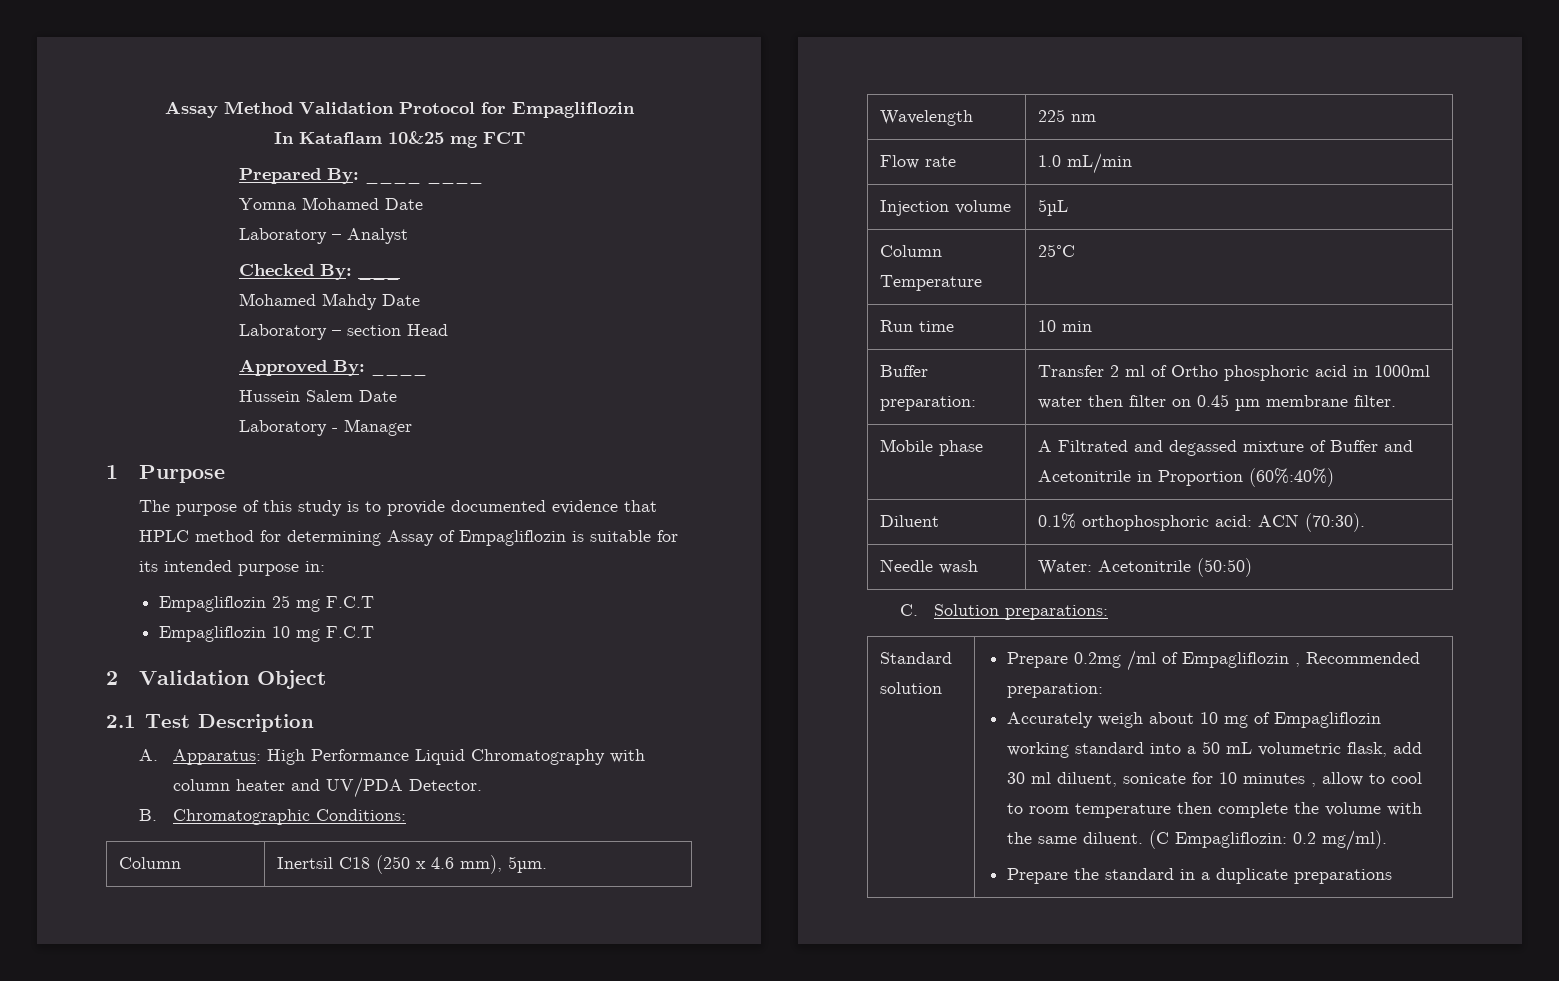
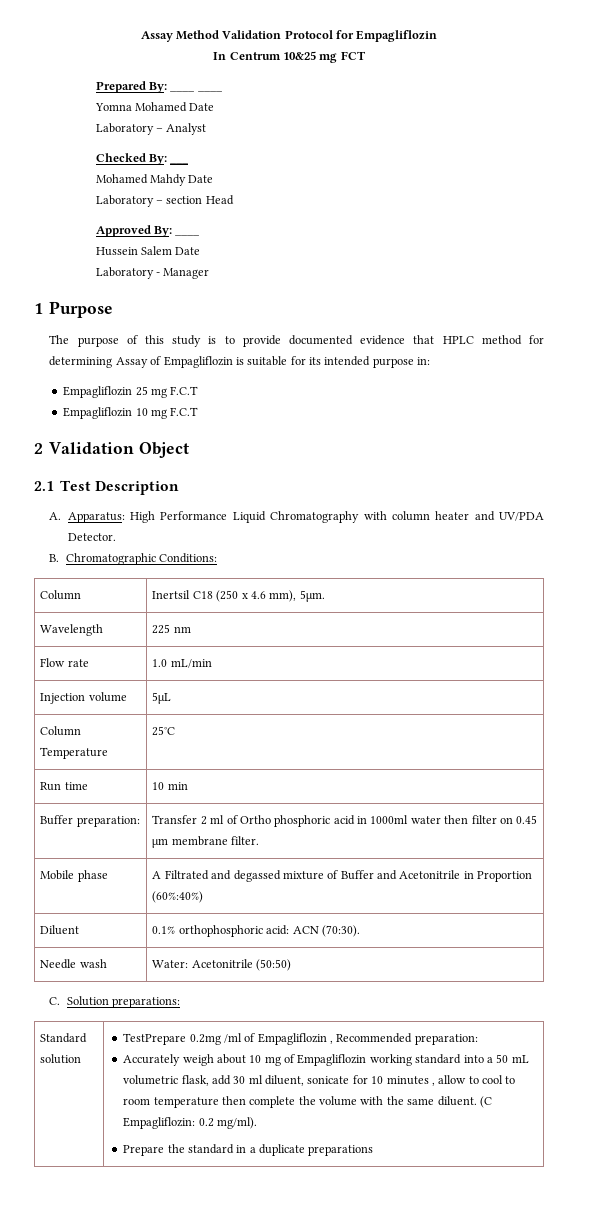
[298,132,382,144] Kataflam -> [229,52,281,60] Centrum
[1006,652,1068,668] Prepare -> [123,1033,187,1045] TestPrepare

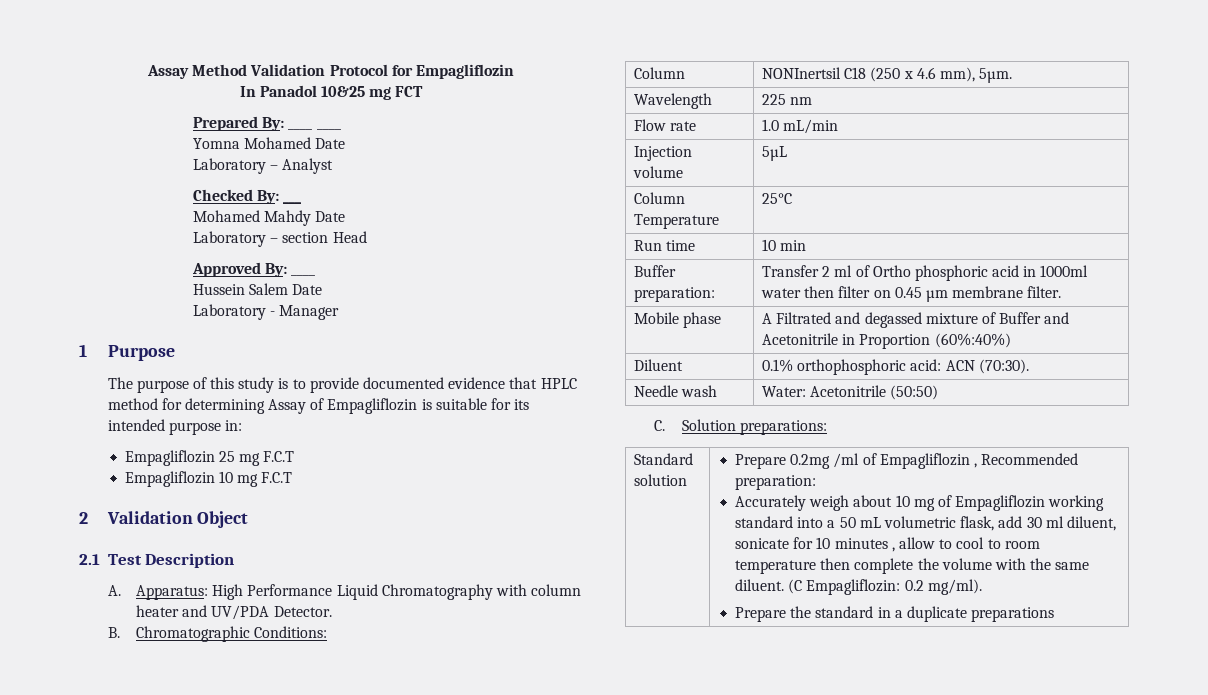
[229,52,281,60] Centrum -> [259,85,317,97] Panadol
[152,590,191,599] Inertsil -> [761,67,841,79] NONInertsil
[123,1033,187,1045] TestPrepare -> [735,454,787,469] Prepare

